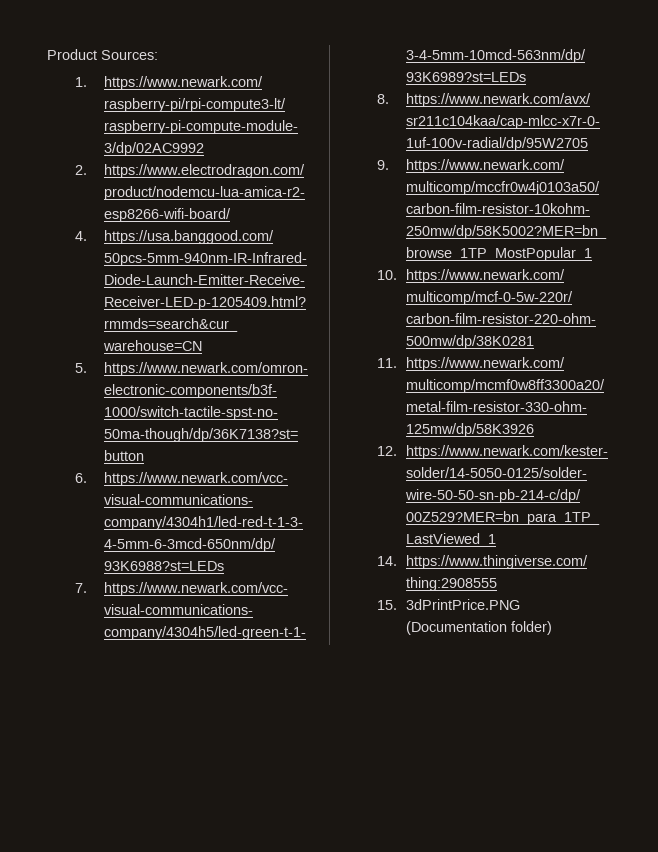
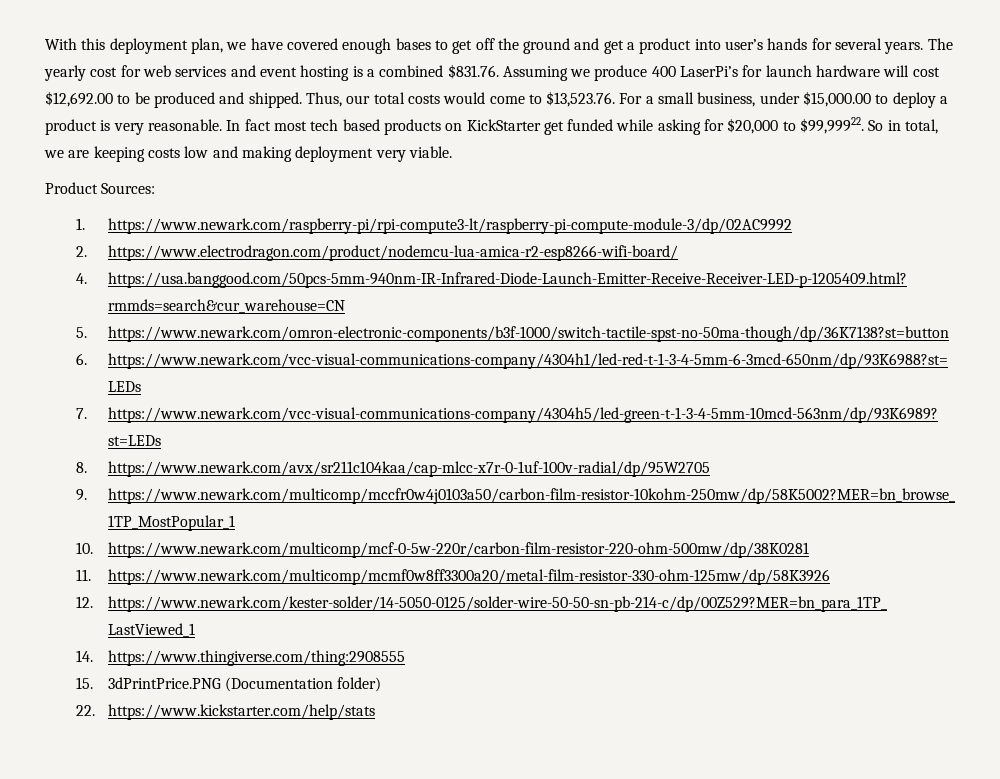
(47, 54) none -> [45,38,953,54] [44,64,940,81] [45,91,949,108] [45,117,939,135] [44,146,452,162] With this deployment plan, we have covered enough bases to get off the ground and get a product into user’s hands for several years. The yearly cost for web services and event hosting is a combined $831.76. Assuming we produce 400 LaserPi’s for launch hardware will cost $12,692.00 to be produced and shipped. Thus, our total costs would come to $13,523.76. For a small business, under $15,000.00 to deploy a product is very reasonable. In fact most tech based products on KickStarter get funded while asking for $20,000 to $99,99922. So in total, we are keeping costs low and making deployment very viable. //
(552, 628) none -> [76,704,375,720] // 22. https://www.kickstarter.com/help/stats

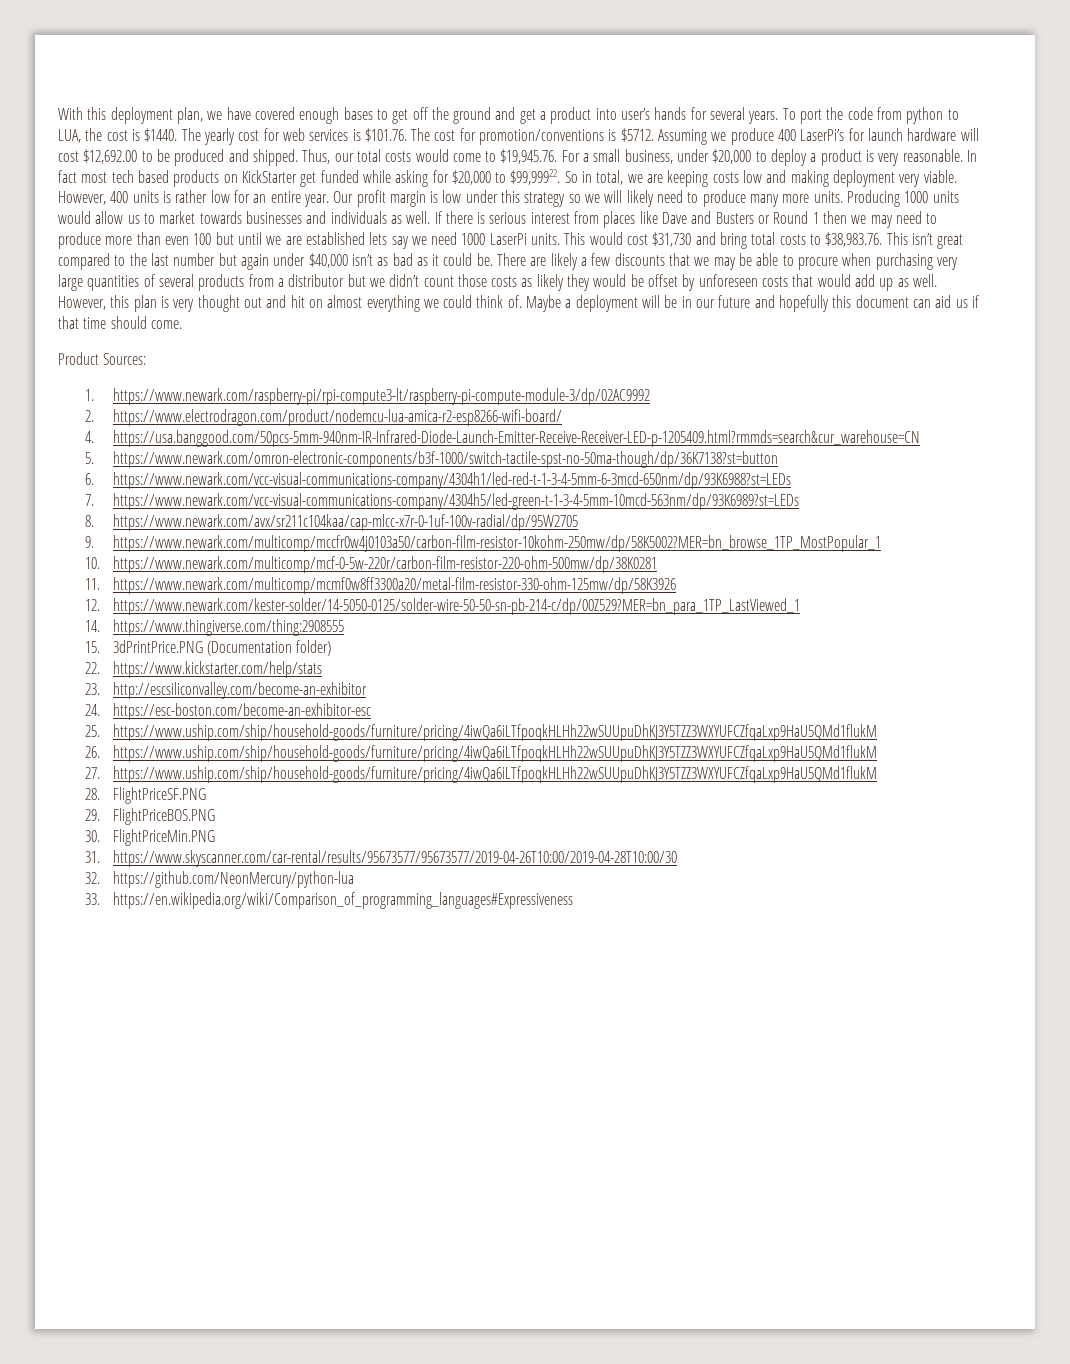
(924, 48) none -> [782,107,959,124] [58,128,178,143] To port the code from python to LUA, the cost is $1440.
[230,64,499,81] and event hosting is a combined $831.76. -> [352,128,654,145] is $101.76. The cost for promotion/conventions is $5712.
[546,91,616,107] $13,523.76. -> [500,149,558,164] $19,945.76.
[803,91,872,107] $15,000.00 -> [712,149,752,164] $20,000
(452, 152) none -> [58,190,959,207] [58,211,938,228] [58,232,964,249] [58,253,958,270] [58,274,937,291] [58,295,979,312] [58,316,182,329] However, 400 units is rather low for an entire year. Our profit margin is low under this strategy so we will likely need to produce many more units. Producing 1000 units would allow us to market towards businesses and individuals as well. If there is serious interest from places like Dave and Busters or Round 1 then we may need to produce more than even 100 but until we are established lets say we need 1000 LaserPi units. This would cost $31,730 and bring total costs to $38,983.76. This isn’t great compared to the last number but again under $40,000 isn’t as bad as it could be. There are likely a few discounts that we may be able to procure when purchasing very large quantities of several products from a distributor but we didn’t count those costs as likely they would be offset by unforeseen costs that would add up as well. However, this plan is very thought out and hit on almost everything we could think of. Maybe a deployment will be in our future and hopefully this document can aid us if that time should come.
(375, 712) none -> [85,682,367,699] [85,703,371,720] [85,724,877,741] [85,745,877,762] [85,766,877,783] [85,787,206,804] [85,808,215,825] [85,829,215,846] [85,850,677,867] [85,871,354,888] [85,892,573,909] // 23. http://escsiliconvalley.com/become-an-exhibitor // 24. https://esc-boston.com/become-an-exhibitor-esc // 25. https://www.uship.com/ship/household-goods/furniture/pricing/4iwQa6iLTfpoqkHLHh22wSUUpuDhKJ3Y5TZZ3WXYUFCZfqaLxp9HaU5QMd1flukM // 26. https://www.uship.com/ship/household-goods/furniture/pricing/4iwQa6iLTfpoqkHLHh22wSUUpuDhKJ3Y5TZZ3WXYUFCZfqaLxp9HaU5QMd1flukM // 27. https://www.uship.com/ship/household-goods/furniture/pricing/4iwQa6iLTfpoqkHLHh22wSUUpuDhKJ3Y5TZZ3WXYUFCZfqaLxp9HaU5QMd1flukM // 28. FlightPriceSF.PNG // 29. FlightPriceBOS.PNG // 30. FlightPriceMin.PNG // 31. https://www.skyscanner.com/car-rental/results/95673577/95673577/2019-04-26T10:00/2019-04-28T10:00/30 // 32. https://github.com/NeonMercury/python-lua // 33. https://en.wikipedia.org/wiki/Comparison_of_programming_languages#Expressiveness

